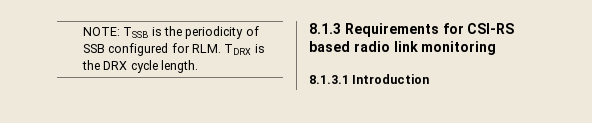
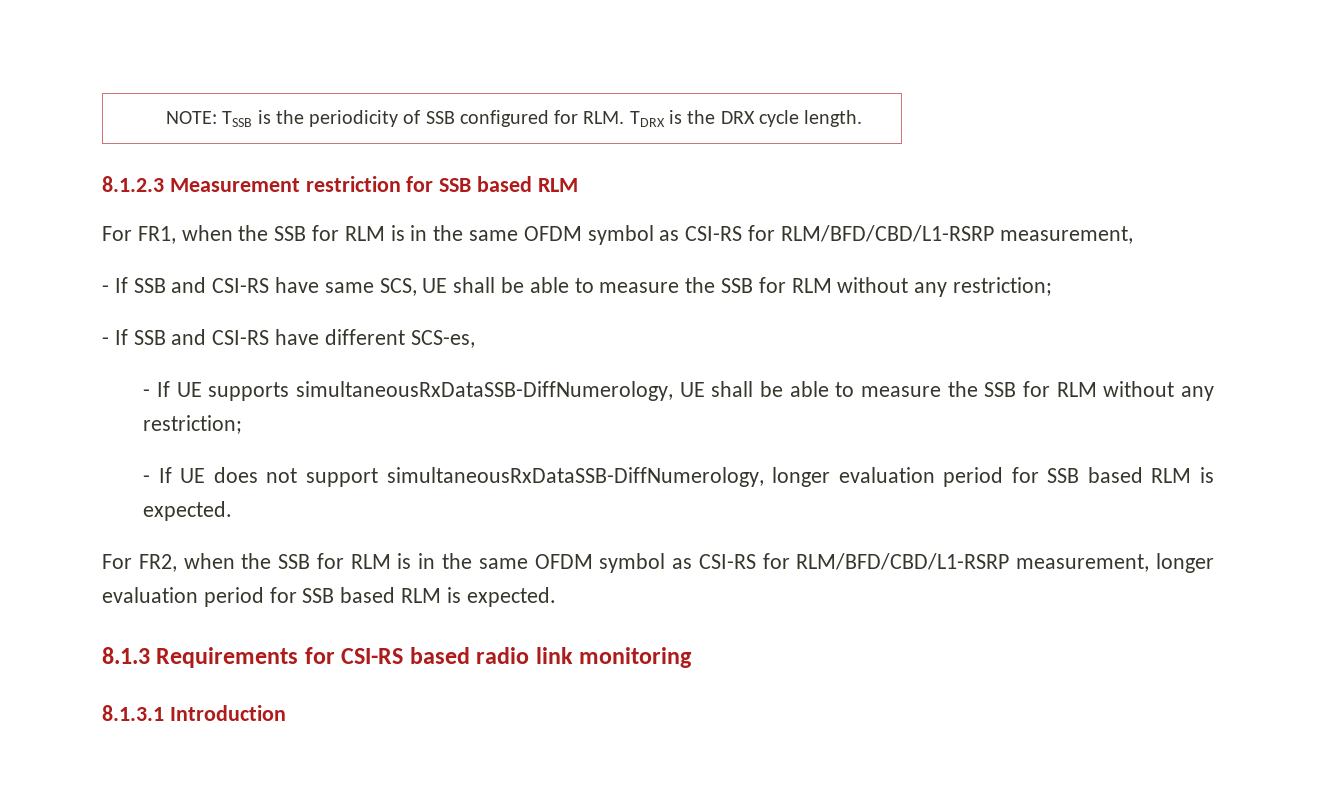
(198, 66) none -> [102,176,578,192] [102,225,1133,245] [102,277,1053,297] [102,329,475,348] [143,381,1214,401] [143,415,243,434] [143,467,1214,487] [143,501,233,521] [102,553,1215,573] [102,587,556,607] // 8.1.2.3 Measurement restriction for SSB based RLM // For FR1, when the SSB for RLM is in the same OFDM symbol as CSI-RS for RLM/BFD/CBD/L1-RSRP measurement, // - If SSB and CSI-RS have same SCS, UE shall be able to measure the SSB for RLM without any restriction; // - If SSB and CSI-RS have different SCS-es, // - If UE supports simultaneousRxDataSSB-DiffNumerology, UE shall be able to measure the SSB for RLM without any restriction; // - If UE does not support simultaneousRxDataSSB-DiffNumerology, longer evaluation period for SSB based RLM is expected. // For FR2, when the SSB for RLM is in the same OFDM symbol as CSI-RS for RLM/BFD/CBD/L1-RSRP measurement, longer evaluation period for SSB based RLM is expected.

